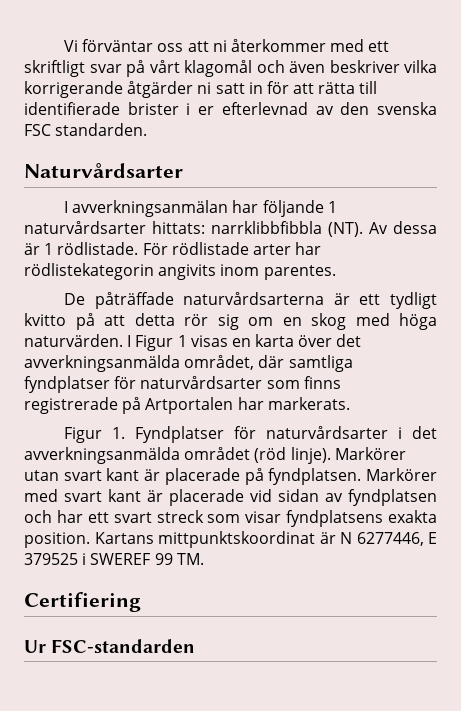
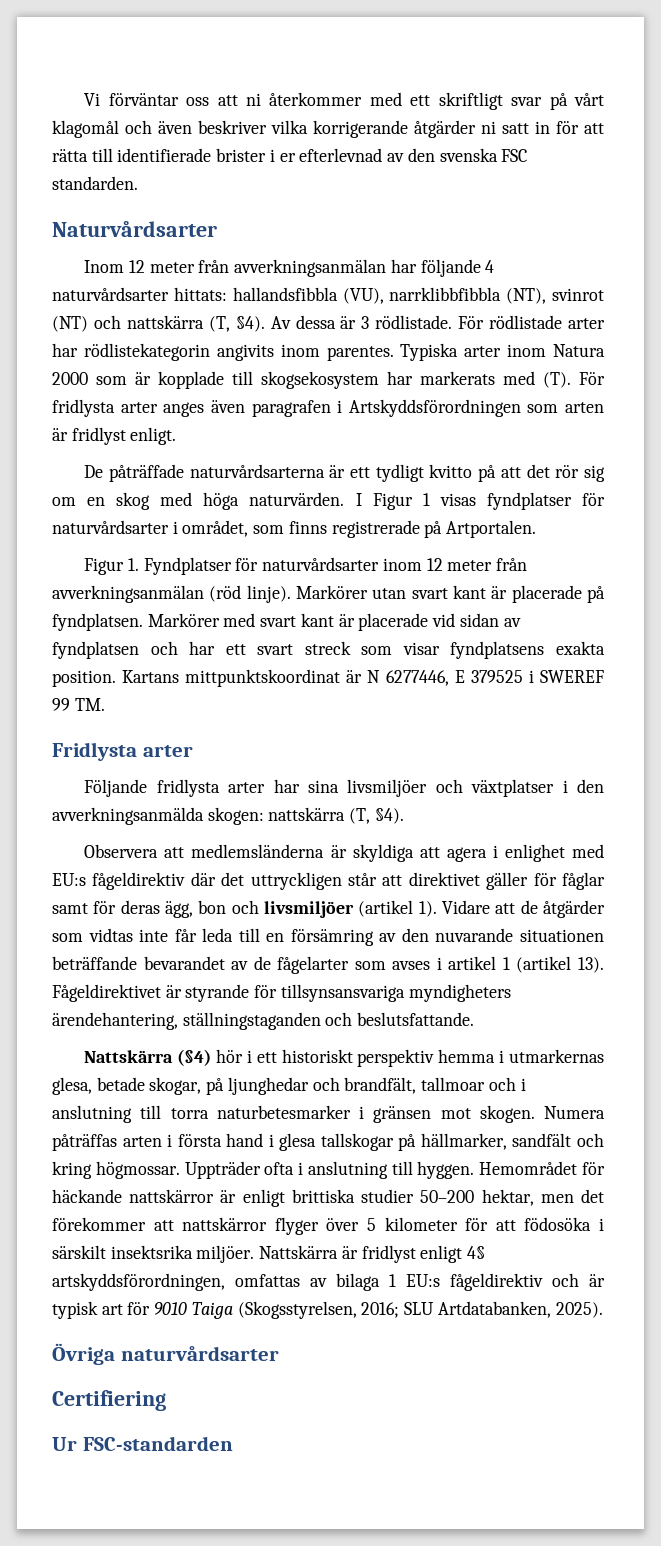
[63,201,68,213] I -> [84,260,230,273] Inom 12 meter från
[327,201,337,213] 1 -> [485,260,495,273] 4
[211,221,363,237] narrklibbfibbla (NT). -> [232,287,604,304] [52,315,265,332] hallandsfibbla (VU), narrklibbfibbla (NT), svinrot (NT) och nattskärra (T, §4).
[44,243,54,255] 1 -> [361,316,370,329] 3
(336, 272) none -> [400,343,605,361] [52,371,605,389] [52,399,604,417] [52,427,177,445] Typiska arter inom Natura 2000 som är kopplade till skogsekosystem har markerats med (T). För fridlysta arter anges även paragrafen i Artskyddsförordningen som arten är fridlyst enligt.
[134,313,175,326] detta -> [526,464,550,478] det
[231,334,362,347] [24,355,353,372] en karta över det avverkningsanmälda området, där samtliga -> (476, 499) none
(263, 382) none -> [172,520,249,537] i området,
[145,397,350,414] Artportalen har markerats. -> [446,520,537,538] Artportalen.
[397,426,437,439] [24,447,251,464] i det avverkningsanmälda området -> [382,558,528,571] [52,585,204,603] inom 12 meter från avverkningsanmälan
(204, 559) none -> [52,742,193,761] [84,779,605,797] [52,807,404,825] [84,844,605,862] [52,872,605,890] [52,900,605,918] [52,928,604,946] [52,956,604,974] [52,984,511,1002] [52,1012,475,1030] [84,1049,605,1067] [52,1077,526,1095] [52,1105,605,1123] [52,1133,604,1151] [52,1161,605,1179] [52,1189,604,1207] [52,1217,605,1235] [52,1245,486,1263] [52,1273,605,1291] [52,1301,603,1319] [52,1343,279,1365] // Fridlysta arter // Följande fridlysta arter har sina livsmiljöer och växtplatser i den avverkningsanmälda skogen: nattskärra (T, §4). // Observera att medlemsländerna är skyldiga att agera i enlighet med EU:s fågeldirektiv där det uttryckligen står att direktivet gäller för fåglar samt för deras ägg, bon och livsmiljöer (artikel 1). Vidare att de åtgärder som vidtas inte får leda till en försämring av den nuvarande situationen beträffande bevarandet av de fågelarter som avses i artikel 1 (artikel 13). Fågeldirektivet är styrande för tillsynsansvariga myndigheters ärendehantering, ställningstaganden och beslutsfattande. // Nattskärra (§4) hör i ett historiskt perspektiv hemma i utmarkernas glesa, betade skogar, på ljunghedar och brandfält, tallmoar och i anslutning till torra naturbetesmarker i gränsen mot skogen. Numera påträffas arten i första hand i glesa tallskogar på hällmarker, sandfält och kring högmossar. Uppträder ofta i anslutning till hyggen. Hemområdet för häckande nattskärror är enligt brittiska studier 50–200 hektar, men det förekommer att nattskärror flyger över 5 kilometer för att födosöka i särskilt insektsrika miljöer. Nattskärra är fridlyst enligt 4§ artskyddsförordningen, omfattas av bilaga 1 EU:s fågeldirektiv och är typisk art för 9010 Taiga (Skogsstyrelsen, 2016; SLU Artdatabanken, 2025). // Övriga naturvårdsarter

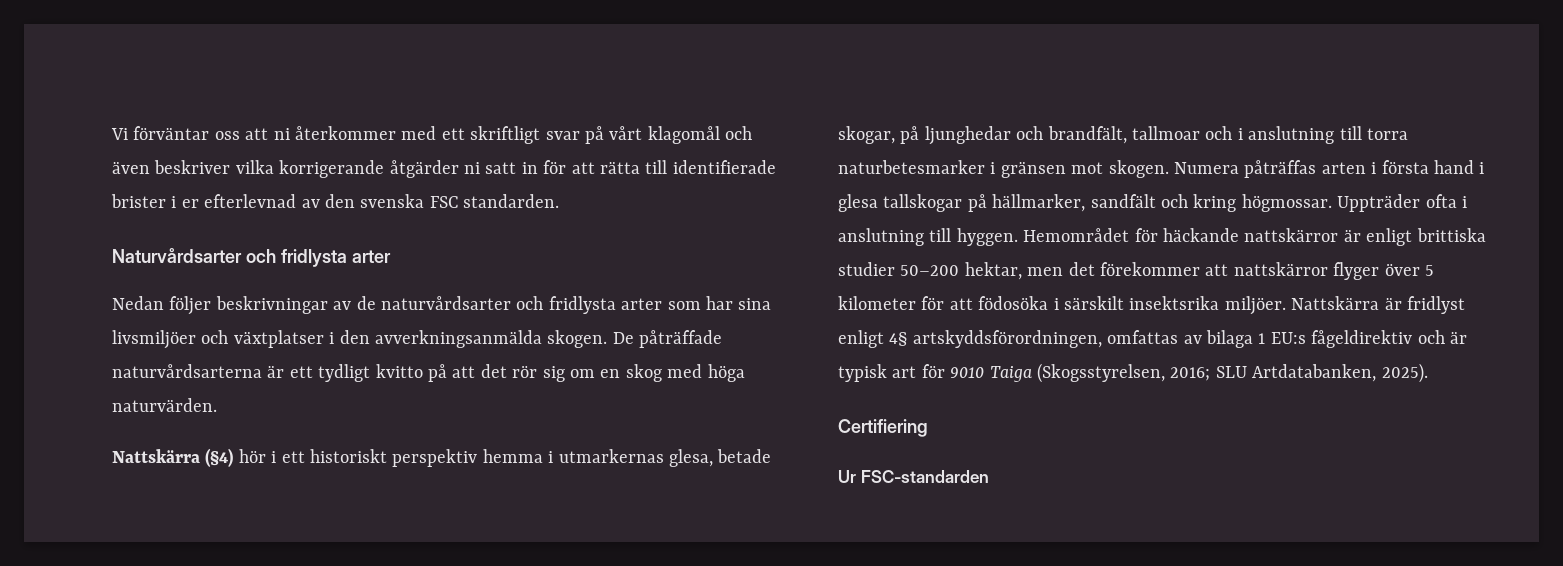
[84,259,495,277] [52,287,604,304] [52,315,605,332] [52,343,605,361] [52,371,605,389] [52,399,604,417] [52,427,177,445] // Inom 12 meter från avverkningsanmälan har följande 4 naturvårdsarter hittats: hallandsfibbla (VU), narrklibbfibbla (NT), svinrot (NT) och nattskärra (T, §4). Av dessa är 3 rödlistade. För rödlistade arter har rödlistekategorin angivits inom parentes. Typiska arter inom Natura 2000 som är kopplade till skogsekosystem har markerats med (T). För fridlysta arter anges även paragrafen i Artskyddsförordningen som arten är fridlyst enligt. // -> [245,249,391,267] [112,296,772,315] [112,330,608,349] och fridlysta arter // Nedan följer beskrivningar av de naturvårdsarter och fridlysta arter som har sina livsmiljöer och växtplatser i den avverkningsanmälda skogen.
[355,492,605,510] [52,520,537,538] [84,557,528,575] [52,585,605,603] [52,613,521,631] [52,641,605,659] [52,669,604,687] [52,698,105,711] [52,742,193,761] [84,779,605,797] [52,807,404,825] [84,844,605,862] [52,872,605,890] [52,900,605,918] [52,928,604,946] [52,956,604,974] [52,984,511,1002] [52,1012,475,1030] I Figur 1 visas fyndplatser för naturvårdsarter i området, som finns registrerade på Artportalen. // Figur 1. Fyndplatser för naturvårdsarter inom 12 meter från avverkningsanmälan (röd linje). Markörer utan svart kant är placerade på fyndplatsen. Markörer med svart kant är placerade vid sidan av fyndplatsen och har ett svart streck som visar fyndplatsens exakta position. Kartans mittpunktskoordinat är N 6277446, E 379525 i SWEREF 99 TM. // Fridlysta arter // Följande fridlysta arter har sina livsmiljöer och växtplatser i den avverkningsanmälda skogen: nattskärra (T, §4). // Observera att medlemsländerna är skyldiga att agera i enlighet med EU:s fågeldirektiv där det uttryckligen står att direktivet gäller för fåglar samt för deras ägg, bon och livsmiljöer (artikel 1). Vidare att de åtgärder som vidtas inte får leda till en försämring av den nuvarande situationen beträffande bevarandet av de fågelarter som avses i artikel 1 (artikel 13). Fågeldirektivet är styrande för tillsynsansvariga myndigheters ärendehantering, ställningstaganden och beslutsfattande. -> (217, 405) none
[52,1343,279,1365] // Övriga naturvårdsarter -> (1428, 373) none

